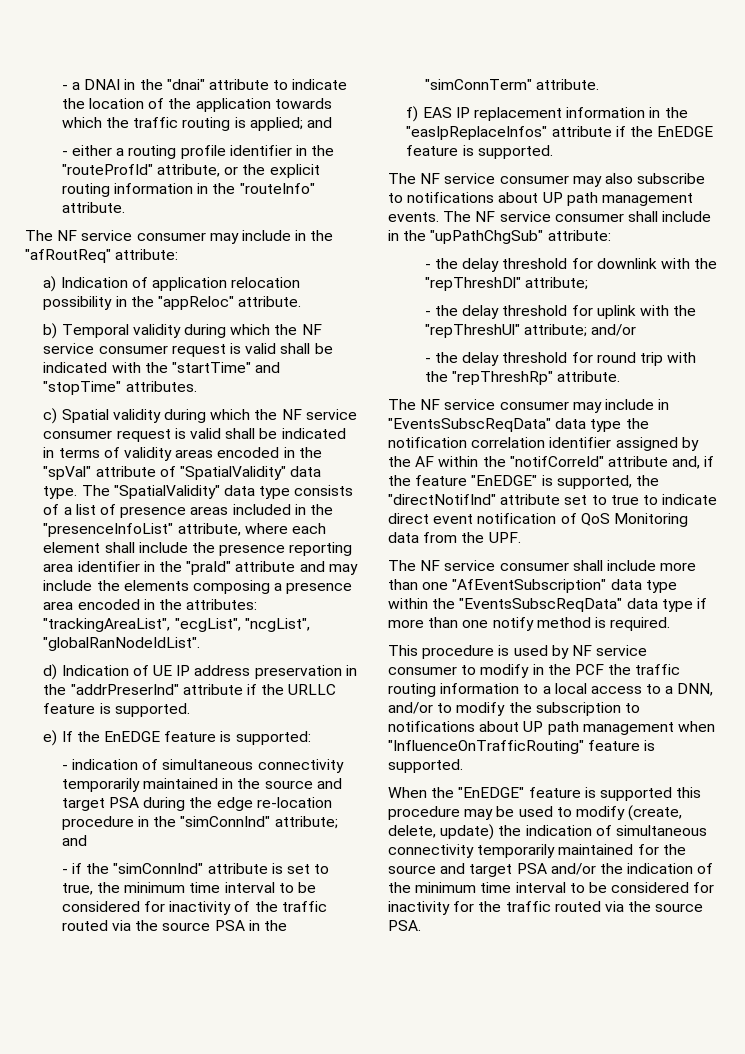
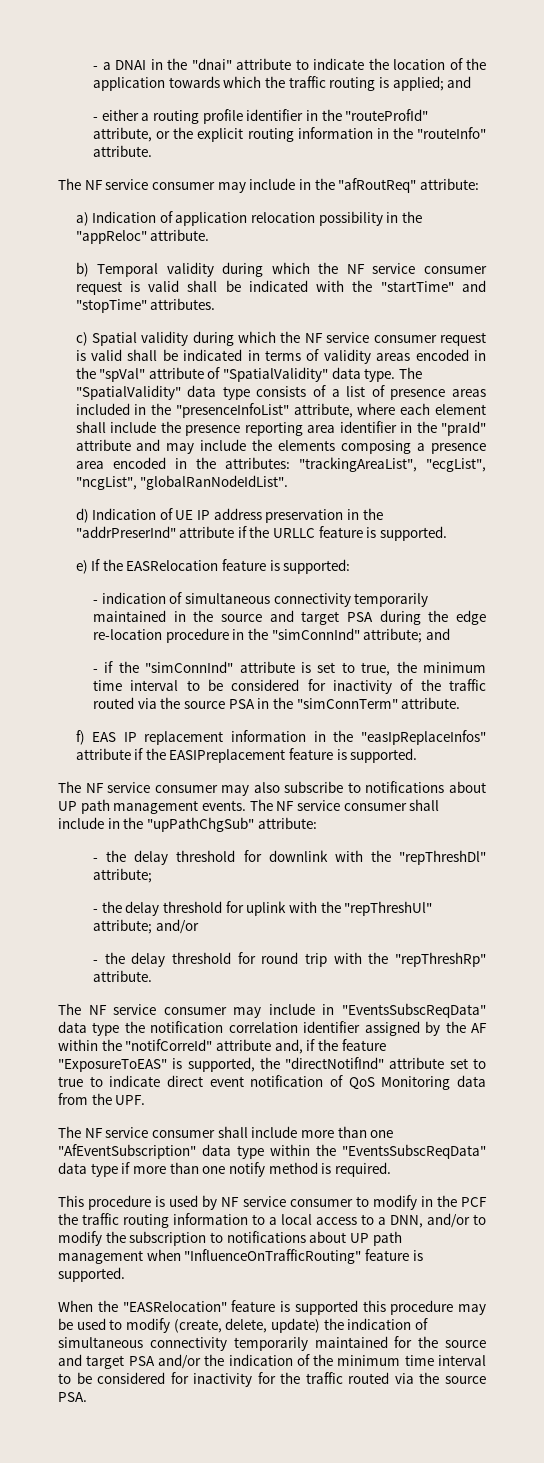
[104,731,161,742] EnEDGE -> [126,560,219,571] EASRelocation
[657,126,714,137] EnEDGE -> [169,749,286,763] EASIPreplacement
[471,475,538,486] "EnEDGE" -> [58,1059,167,1072] "ExposureToEAS"
[458,787,525,798] "EnEDGE" -> [122,1301,227,1312] "EASRelocation"

